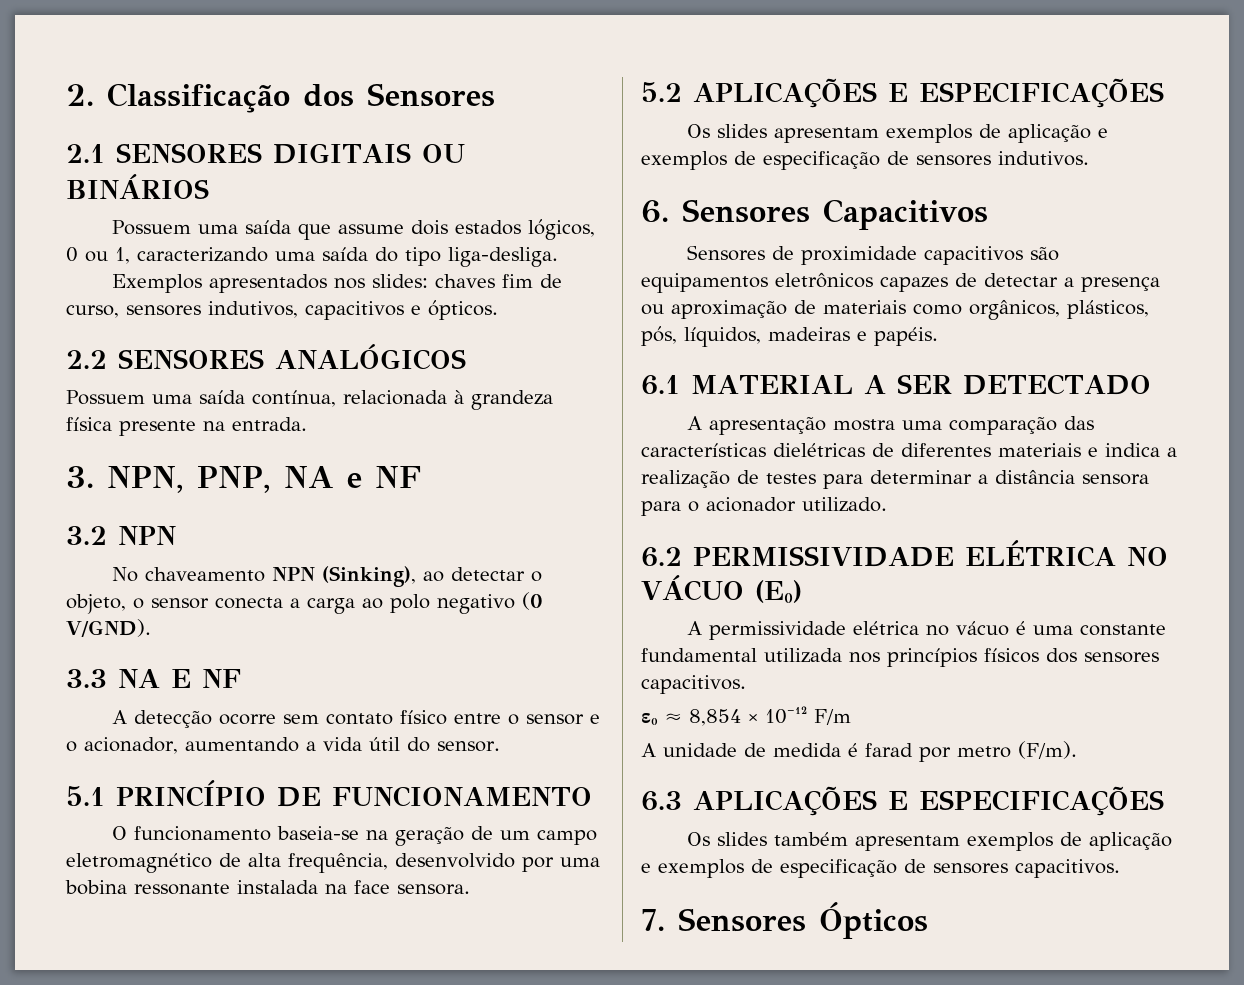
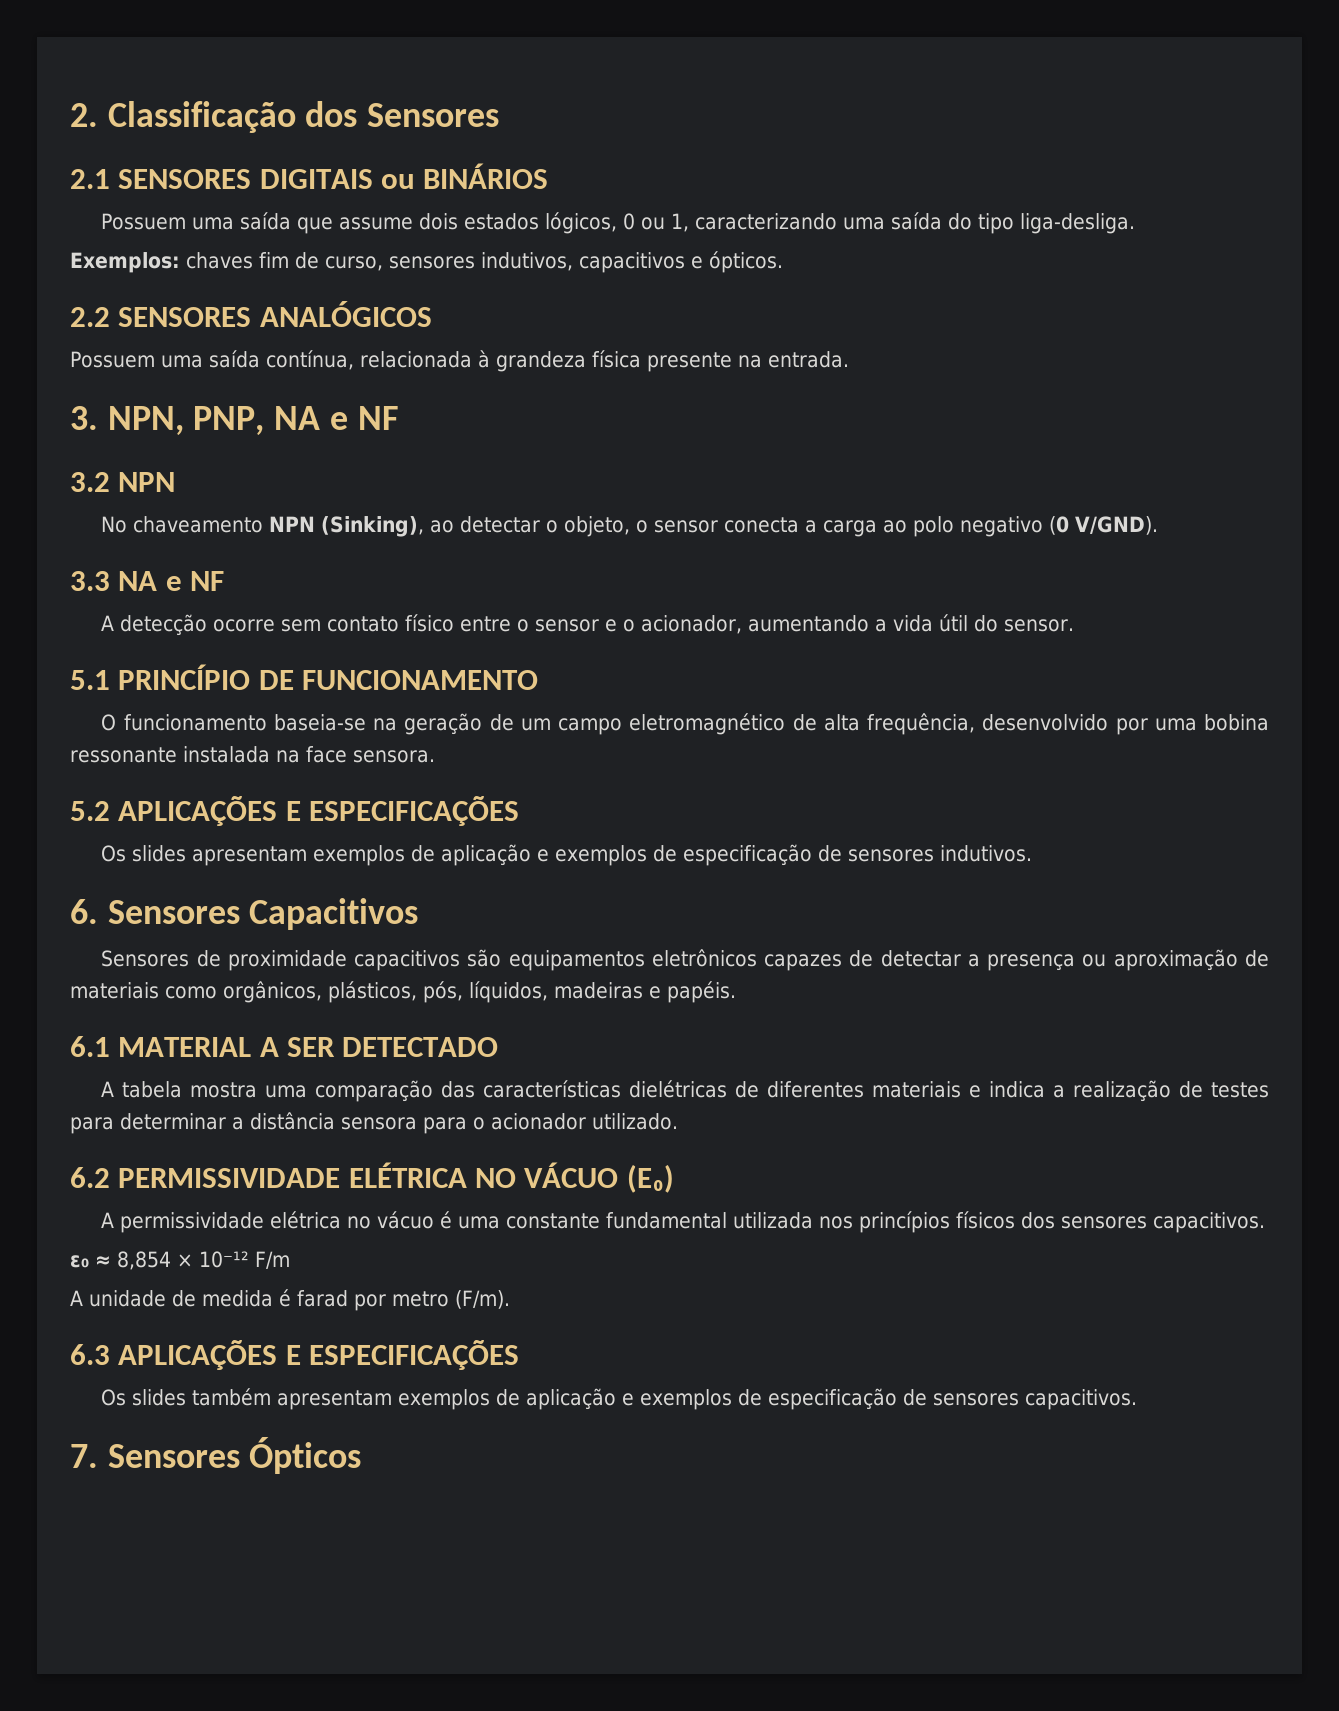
[421,144,465,163] OU -> [381,174,416,189] ou
[111,274,428,293] Exemplos apresentados nos slides: -> [70,252,180,273] Exemplos:
[171,669,191,688] E -> [165,576,182,591] e
[708,417,826,435] apresentação -> [122,1081,183,1098] tabela

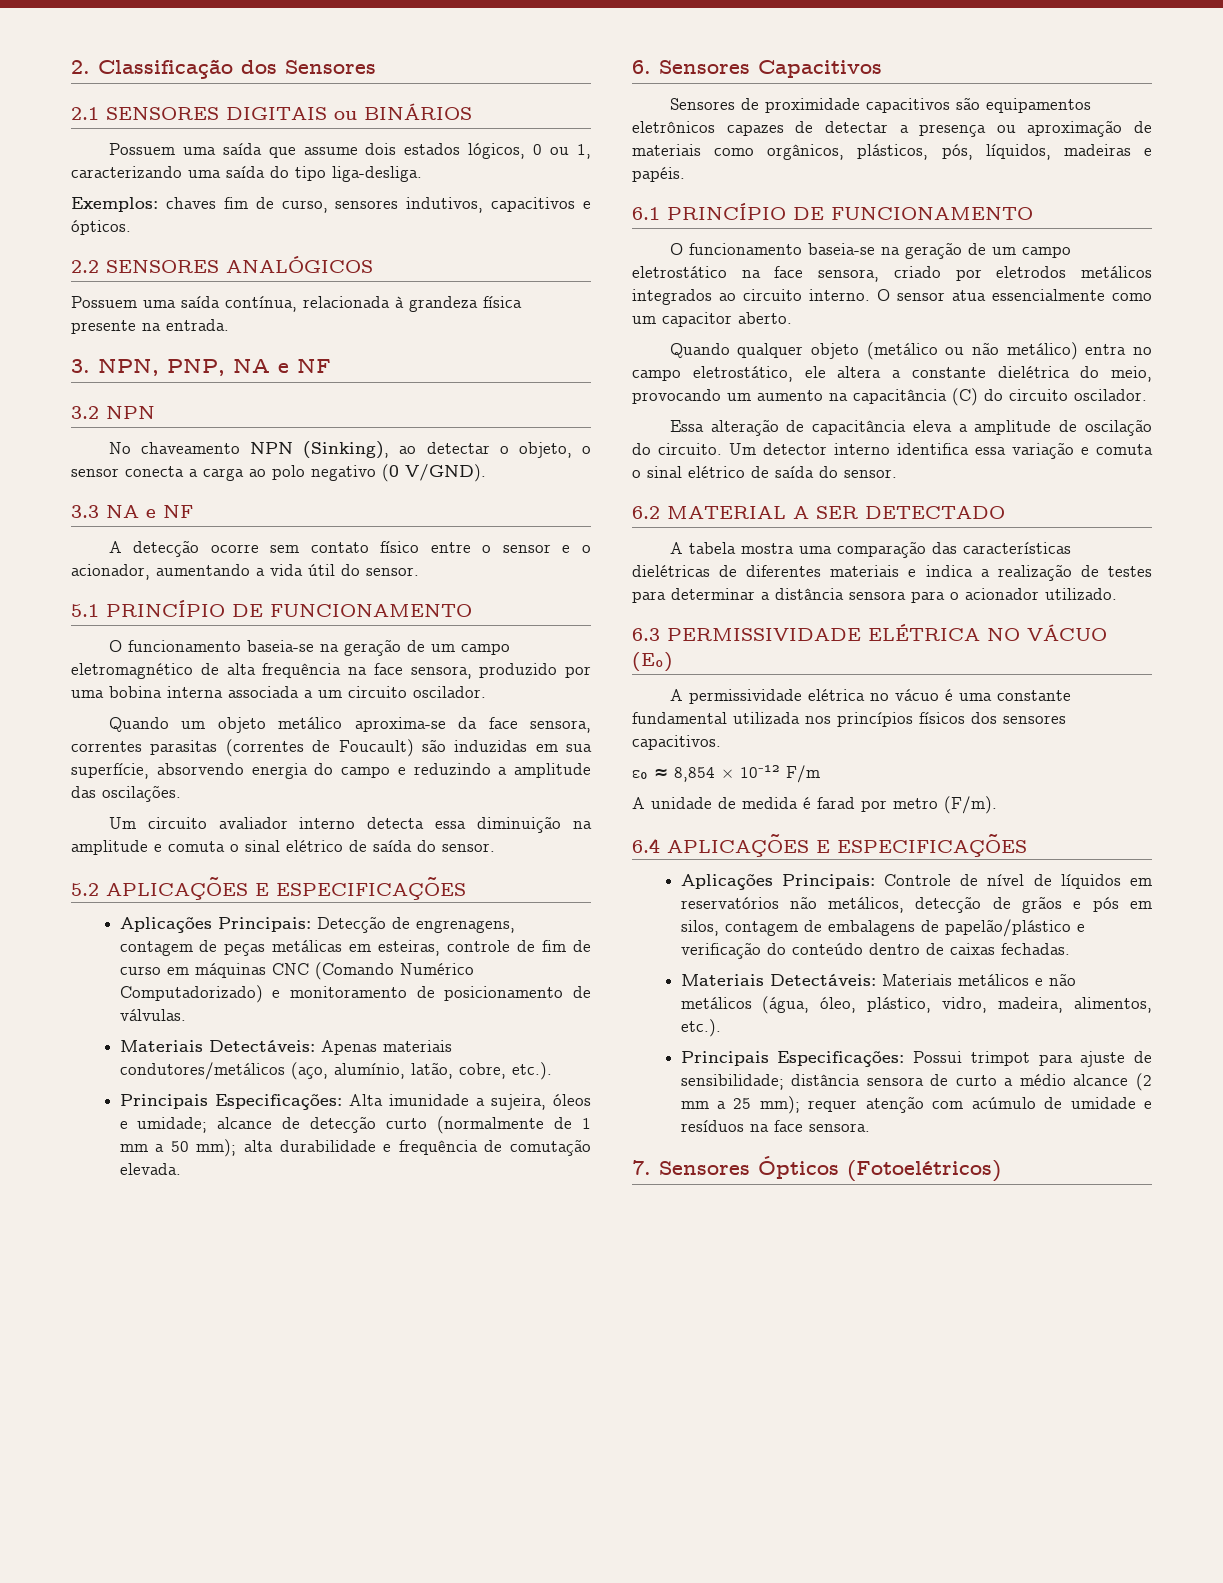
[867,713,1270,735] [70,746,435,763] [70,796,520,826] [101,844,1033,866] frequência, desenvolvido por uma bobina ressonante instalada na face sensora. // 5.2 APLICAÇÕES E ESPECIFICAÇÕES // Os slides apresentam exemplos de aplicação e exemplos de especificação de sensores indutivos. -> [262,663,591,679] [71,686,486,698] [108,717,591,733] [71,739,592,757] [71,763,591,779] [71,785,181,802] [108,816,592,833] [71,840,495,855] [71,876,466,900] [119,916,515,933] [119,940,592,956] [119,962,474,980] [119,985,591,1003] [119,1009,186,1021] [119,1040,452,1055] [119,1062,552,1080] [119,1093,592,1110] [119,1116,591,1134] [119,1139,591,1157] [119,1163,181,1175] frequência na face sensora, produzido por uma bobina interna associada a um circuito oscilador. // Quando um objeto metálico aproxima-se da face sensora, correntes parasitas (correntes de Foucault) são induzidas em sua superfície, absorvendo energia do campo e reduzindo a amplitude das oscilações. // Um circuito avaliador interno detecta essa diminuição na amplitude e comuta o sinal elétrico de saída do sensor. // 5.2 APLICAÇÕES E ESPECIFICAÇÕES // Aplicações Principais: Detecção de engrenagens, contagem de peças metálicas em esteiras, controle de fim de curso em máquinas CNC (Comando Numérico Computadorizado) e monitoramento de posicionamento de válvulas. // Materiais Detectáveis: Apenas materiais condutores/metálicos (aço, alumínio, latão, cobre, etc.). // Principais Especificações: Alta imunidade a sujeira, óleos e umidade; alcance de detecção curto (normalmente de 1 mm a 50 mm); alta durabilidade e frequência de comutação elevada.
(110, 1046) none -> [667,203,1033,220] [669,242,1071,259] [632,266,1152,282] [632,289,1152,305] [632,312,792,327] [669,342,1152,360] [632,366,1152,382] [632,388,1147,406] [669,419,1152,436] [632,442,1153,459] [632,466,897,478] [632,506,660,519] PRINCÍPIO DE FUNCIONAMENTO // O funcionamento baseia-se na geração de um campo eletrostático na face sensora, criado por eletrodos metálicos integrados ao circuito interno. O sensor atua essencialmente como um capacitor aberto. // Quando qualquer objeto (metálico ou não metálico) entra no campo eletrostático, ele altera a constante dielétrica do meio, provocando um aumento na capacitância (C) do circuito oscilador. // Essa alteração de capacitância eleva a amplitude de oscilação do circuito. Um detector interno identifica essa variação e comuta o sinal elétrico de saída do sensor. // 6.2
[70,1167,110,1188] 6.2 -> [632,628,660,641] 6.3
[70,1340,520,1370] [101,1388,1138,1410] 6.3 APLICAÇÕES E ESPECIFICAÇÕES // Os slides também apresentam exemplos de aplicação e exemplos de especificação de sensores capacitivos. -> [632,833,1027,857] [680,873,1152,890] [680,896,1152,913] [680,919,1085,937] [680,942,1070,959] [680,973,1076,986] [680,996,1152,1014] [680,1019,721,1037] [680,1050,1152,1067] [680,1073,1152,1091] [680,1096,1152,1114] [680,1120,870,1132] 6.4 APLICAÇÕES E ESPECIFICAÇÕES // Aplicações Principais: Controle de nível de líquidos em reservatórios não metálicos, detecção de grãos e pós em silos, contagem de embalagens de papelão/plástico e verificação do conteúdo dentro de caixas fechadas. // Materiais Detectáveis: Materiais metálicos e não metálicos (água, óleo, plástico, vidro, madeira, alimentos, etc.). // Principais Especificações: Possui trimpot para ajuste de sensibilidade; distância sensora de curto a médio alcance (2 mm a 25 mm); requer atenção com acúmulo de umidade e resíduos na face sensora.
(362, 1455) none -> [847,1160,1001,1182] (Fotoelétricos)

